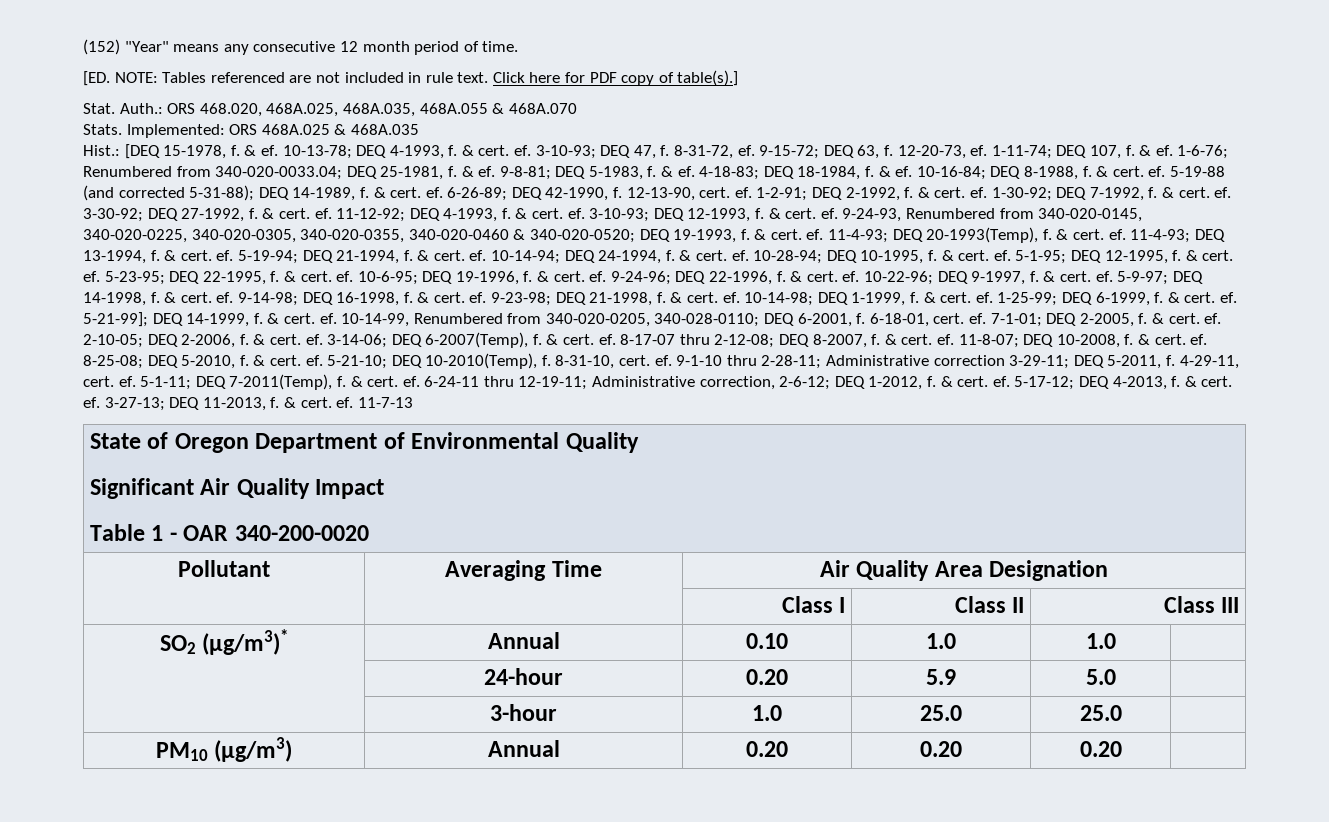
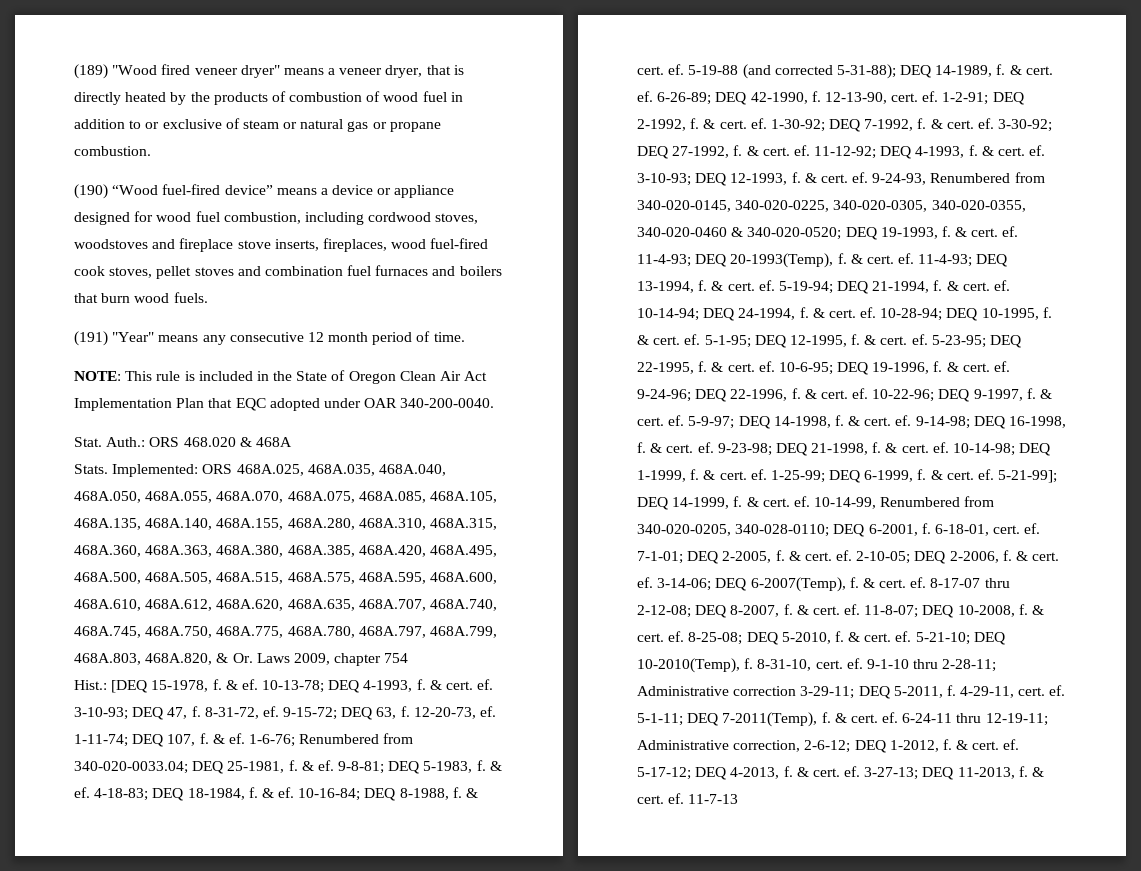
[83,39,120,55] (152) -> [74,64,464,79] [74,91,463,105] [74,118,441,132] [74,146,151,156] [74,184,455,199] [74,211,479,225] [74,238,489,252] [74,265,502,279] [74,292,208,303] [74,331,108,346] (189) "Wood fired veneer dryer" means a veneer dryer, that is directly heated by the products of combustion of wood fuel in addition to or exclusive of steam or natural gas or propane combustion. // (190) “Wood fuel-fired device” means a device or appliance designed for wood fuel combustion, including cordwood stoves, woodstoves and fireplace stove inserts, fireplaces, wood fuel-fired cook stoves, pellet stoves and combination fuel furnaces and boilers that burn wood fuels. // (191)
[83,70,739,86] [83,103,577,117] [83,124,419,138] [ED. NOTE: Tables referenced are not included in rule text. Click here for PDF copy of table(s).] // Stat. Auth.: ORS 468.020, 468A.025, 468A.035, 468A.055 & 468A.070 // Stats. Implemented: ORS 468A.025 & 468A.035 -> [74,370,488,384] [74,398,495,411] [74,437,292,447] [74,464,446,477] [74,491,497,503] [74,518,497,530] [74,545,497,557] [74,572,497,584] [74,599,497,611] [74,626,497,638] [74,653,409,666] NOTE: This rule is included in the State of Oregon Clean Air Act Implementation Plan that EQC adopted under OAR 340-200-0040. // Stat. Auth.: ORS 468.020 & 468A // Stats. Implemented: ORS 468A.025, 468A.035, 468A.040, 468A.050, 468A.055, 468A.070, 468A.075, 468A.085, 468A.105, 468A.135, 468A.140, 468A.155, 468A.280, 468A.310, 468A.315, 468A.360, 468A.363, 468A.380, 468A.385, 468A.420, 468A.495, 468A.500, 468A.505, 468A.515, 468A.575, 468A.595, 468A.600, 468A.610, 468A.612, 468A.620, 468A.635, 468A.707, 468A.740, 468A.745, 468A.750, 468A.775, 468A.780, 468A.797, 468A.799, 468A.803, 468A.820, & Or. Laws 2009, chapter 754
[89,432,639,453] [89,478,385,499] [89,524,369,541] [178,560,270,577] [445,560,602,581] [819,560,1109,581] [781,596,846,613] [954,596,1025,613] [1163,596,1240,613] [159,629,289,655] [487,632,560,649] [746,633,788,649] [926,633,956,649] [1085,633,1116,649] [484,668,563,685] [746,669,788,685] [926,669,956,685] [1085,669,1116,685] [490,704,557,721] [752,705,782,721] [920,705,962,721] [1079,705,1122,721] [155,737,293,762] [487,740,560,757] [746,741,788,757] [920,741,962,757] [1079,741,1122,757] // State of Oregon Department of Environmental Quality // Significant Air Quality Impact // Table 1 - OAR 340-200-0020 // Pollutant | Averaging Time | Air Quality Area Designation // | | Class I | Class II | Class III // SO2 (µg/m3)* | Annual | 0.10 | 1.0 | 1.0 | // | 24-hour | 0.20 | 5.9 | 5.0 | // | 3-hour | 1.0 | 25.0 | 25.0 | // PM10 (µg/m3) | Annual | 0.20 | 0.20 | 0.20 | -> (739, 799) none

